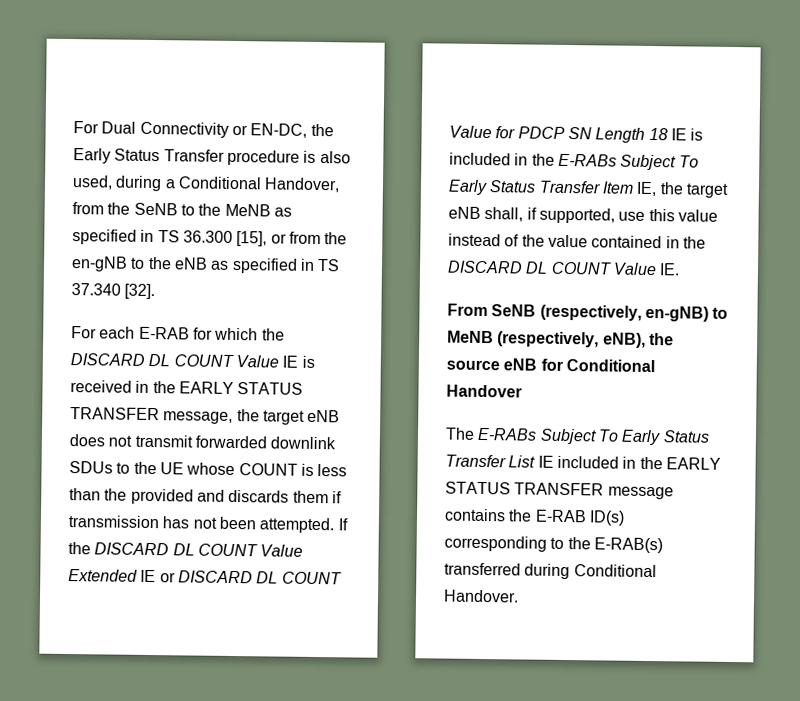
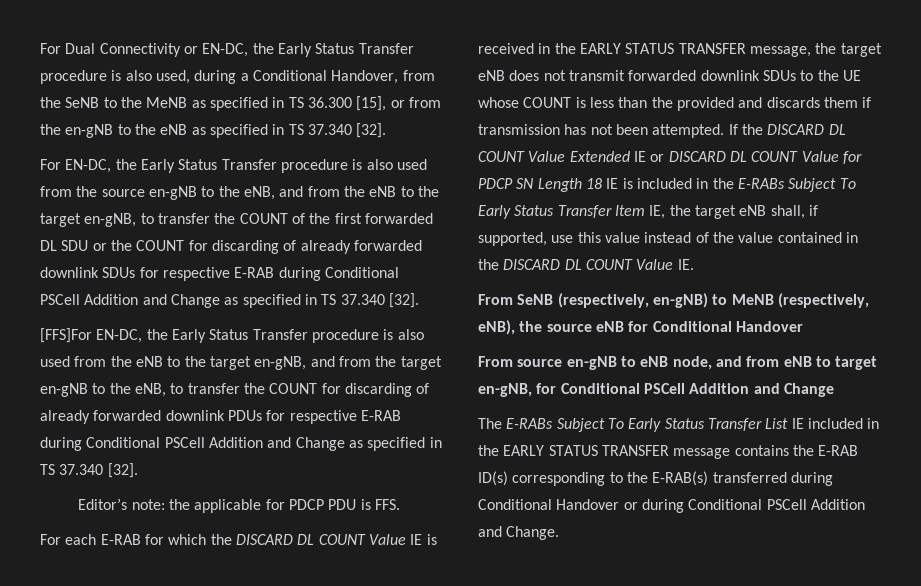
(156, 291) none -> [40,159,427,173] [40,186,439,200] [40,213,433,227] [40,240,422,254] [40,267,399,281] [40,293,419,308] [40,328,424,343] [40,356,442,370] [40,383,430,397] [40,410,401,424] [40,437,442,451] [40,463,138,478] [78,498,401,513] // For EN-DC, the Early Status Transfer procedure is also used from the source en-gNB to the eNB, and from the eNB to the target en-gNB, to transfer the COUNT of the first forwarded DL SDU or the COUNT for discarding of already forwarded downlink SDUs for respective E-RAB during Conditional PSCell Addition and Change as specified in TS 37.340 [32]. // [FFS]For EN-DC, the Early Status Transfer procedure is also used from the eNB to the target en-gNB, and from the target en-gNB to the eNB, to transfer the COUNT for discarding of already forwarded downlink PDUs for respective E-RAB during Conditional PSCell Addition and Change as specified in TS 37.340 [32]. // Editor’s note: the applicable for PDCP PDU is FFS.
(522, 391) none -> [478,356,878,370] [478,383,834,397] // From source en-gNB to eNB node, and from eNB to target en-gNB, for Conditional PSCell Addition and Change
[443,589,519,603] Handover. -> [556,499,865,513] [478,526,560,540] Handover or during Conditional PSCell Addition and Change.

